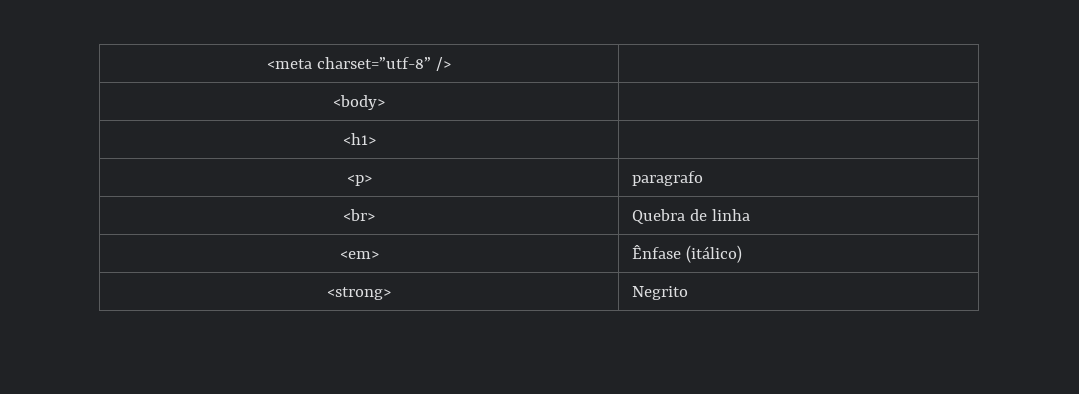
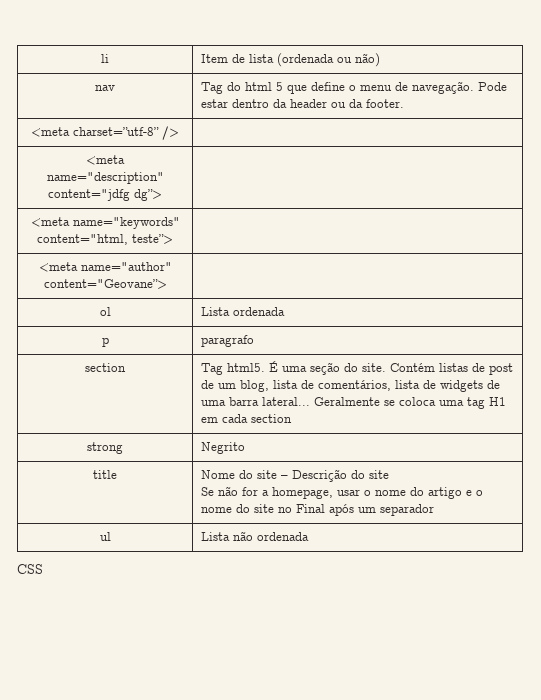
[267,57,451,71] [333,95,385,110] [342,133,376,145] [346,175,372,186] [632,171,704,186] [343,209,375,221] [632,209,751,224] [339,251,379,259] [632,245,743,263] [327,287,391,300] [632,286,689,300] <meta charset=”utf-8” /> | // <body> | // <h1> | // <p> | paragrafo // <br> | Quebra de linha // <em> | Ênfase (itálico) // <strong> | Negrito -> [101,54,109,63] [201,53,381,67] [95,85,115,91] [201,81,508,94] [201,99,405,108] [31,126,179,140] [86,155,125,165] [46,172,164,184] [48,189,162,201] [30,217,180,229] [37,234,173,245] [38,262,172,272] [43,279,167,289] [99,307,111,316] [201,307,286,316] [101,337,109,347] [201,335,255,347] [85,363,126,372] [201,361,514,375] [201,380,501,392] [201,397,507,409] [201,414,293,423] [87,442,123,454] [201,442,246,454] [93,470,117,479] [201,469,390,482] [201,486,484,499] [201,504,435,516] [99,532,111,541] [201,531,310,541] [17,564,43,574] li | Item de lista (ordenada ou não) // nav | Tag do html 5 que define o menu de navegação. Pode estar dentro da header ou da footer. // <meta charset=”utf-8” /> | // <meta name="description" content="jdfg dg”> | // <meta name="keywords" content="html, teste”> | // <meta name="author" content="Geovane”> | // ol | Lista ordenada // p | paragrafo // section | Tag html5. É uma seção do site. Contém listas de post de um blog, lista de comentários, lista de widgets de uma barra lateral... Geralmente se coloca uma tag H1 em cada section // strong | Negrito // title | Nome do site – Descrição do site // Se não for a homepage, usar o nome do artigo e o nome do site no Final após um separador // ul | Lista não ordenada // CSS

